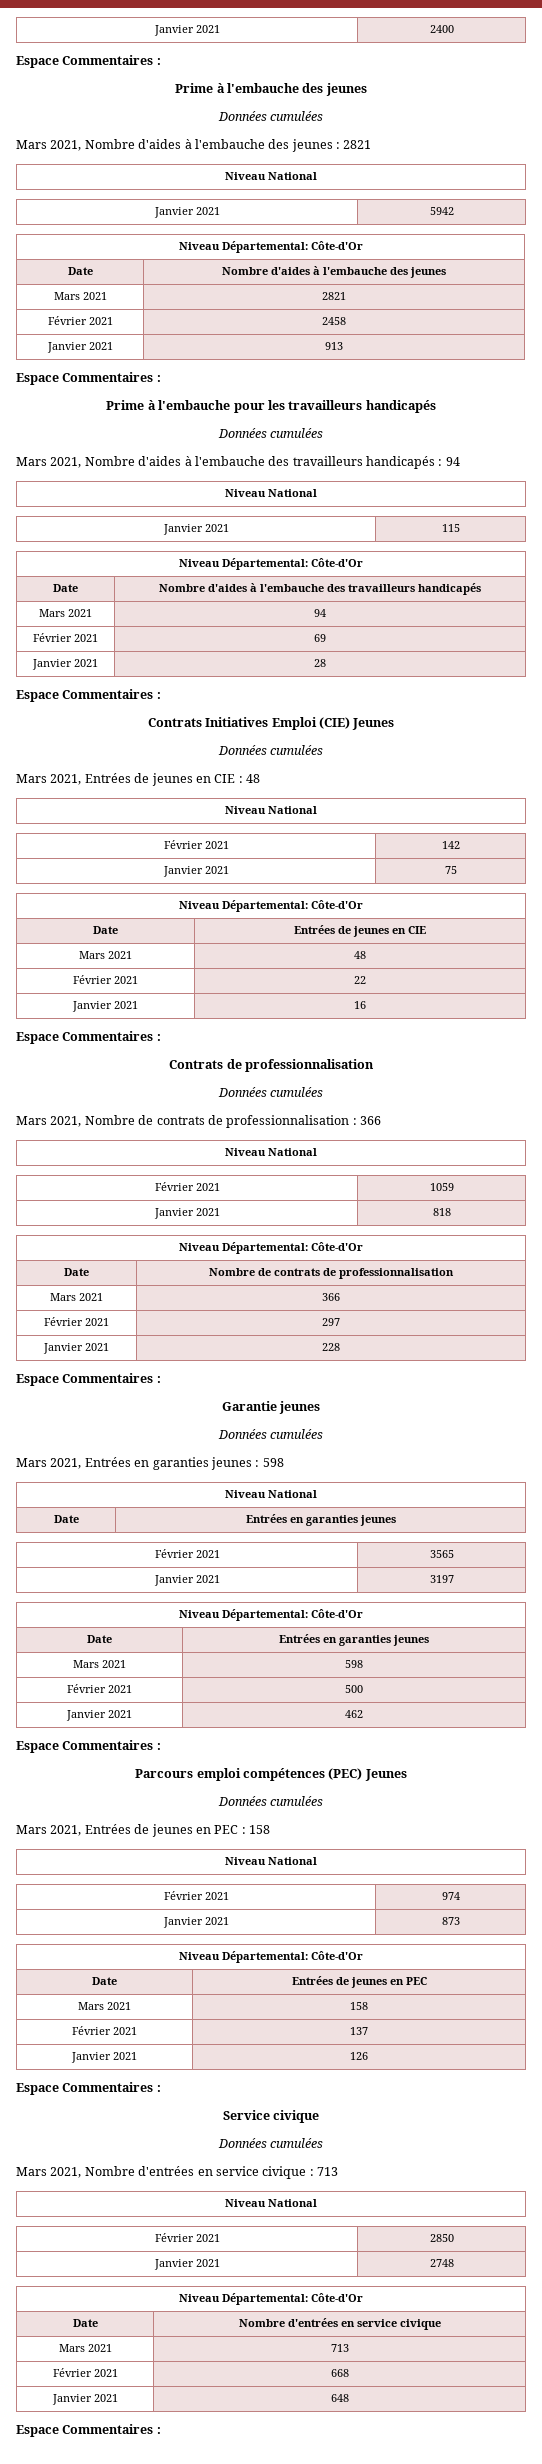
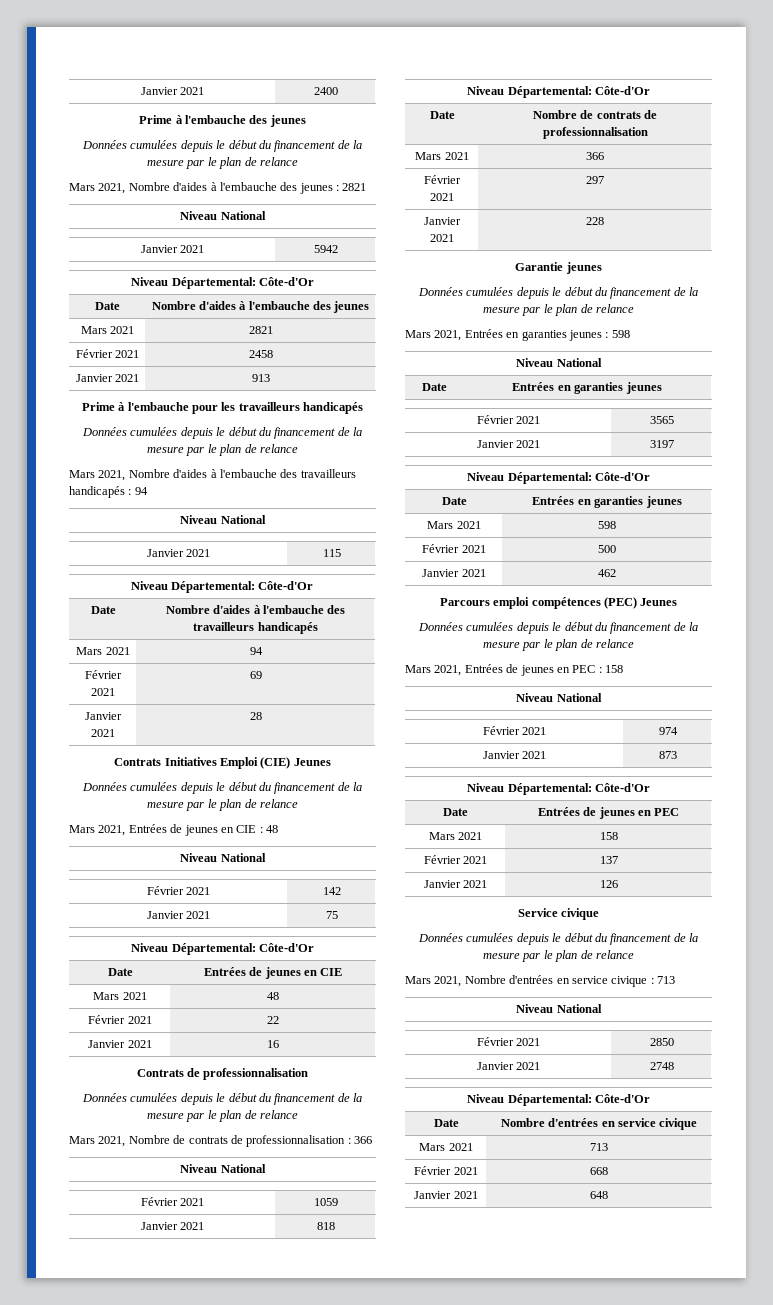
[16,55,161,68] // Espace Commentaires : -> (338, 91) none
(324, 116) none -> [180,140,362,152] [147,157,298,169] depuis le début du financement de la mesure par le plan de relance
[16,372,161,385] // Espace Commentaires : -> (270, 378) none
(324, 433) none -> [180,427,362,439] [147,444,298,456] depuis le début du financement de la mesure par le plan de relance
[16,689,161,702] // Espace Commentaires : -> (262, 716) none
(324, 750) none -> [180,782,362,794] [147,799,298,811] depuis le début du financement de la mesure par le plan de relance
[16,1031,161,1044] // Espace Commentaires : -> (279, 1044) none
(324, 1092) none -> [180,1093,362,1105] [147,1110,298,1122] depuis le début du financement de la mesure par le plan de relance
[16,1373,161,1386] // Espace Commentaires : -> (604, 221) none
(324, 1434) none -> [516,287,698,299] [483,304,634,316] depuis le début du financement de la mesure par le plan de relance
[16,1740,161,1753] // Espace Commentaires : -> (616, 573) none
(324, 1801) none -> [516,622,698,634] [483,639,634,651] depuis le début du financement de la mesure par le plan de relance
[16,2082,161,2095] // Espace Commentaires : -> (618, 884) none
(324, 2143) none -> [516,933,698,945] [483,950,634,962] depuis le début du financement de la mesure par le plan de relance
[16,2424,161,2437] // Espace Commentaires : -> (608, 1195) none

